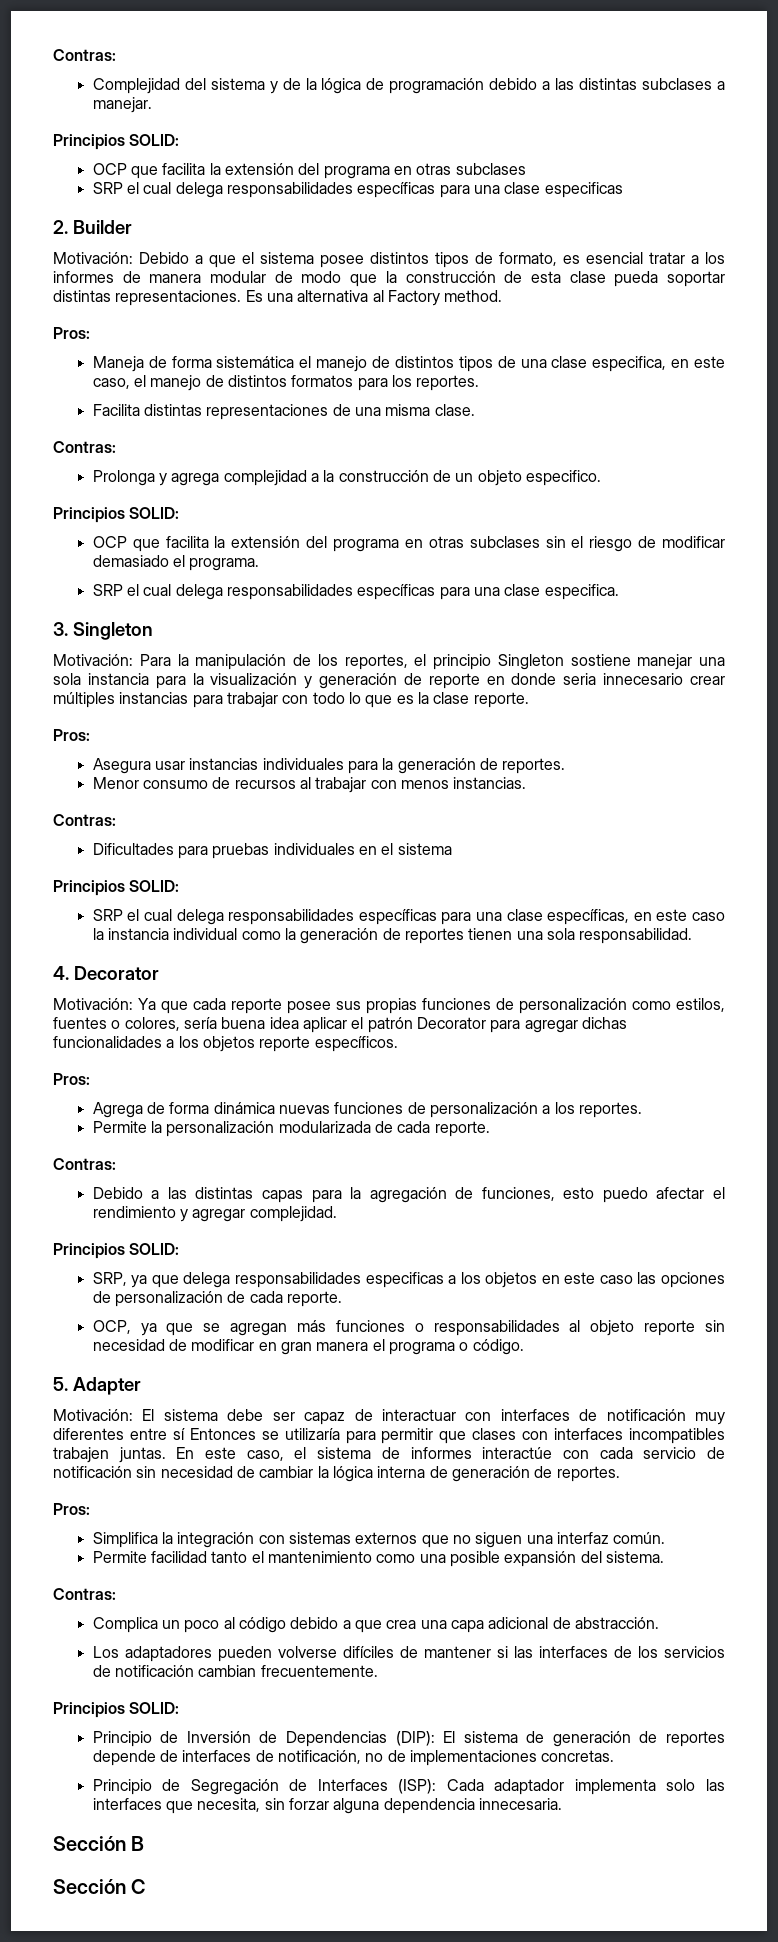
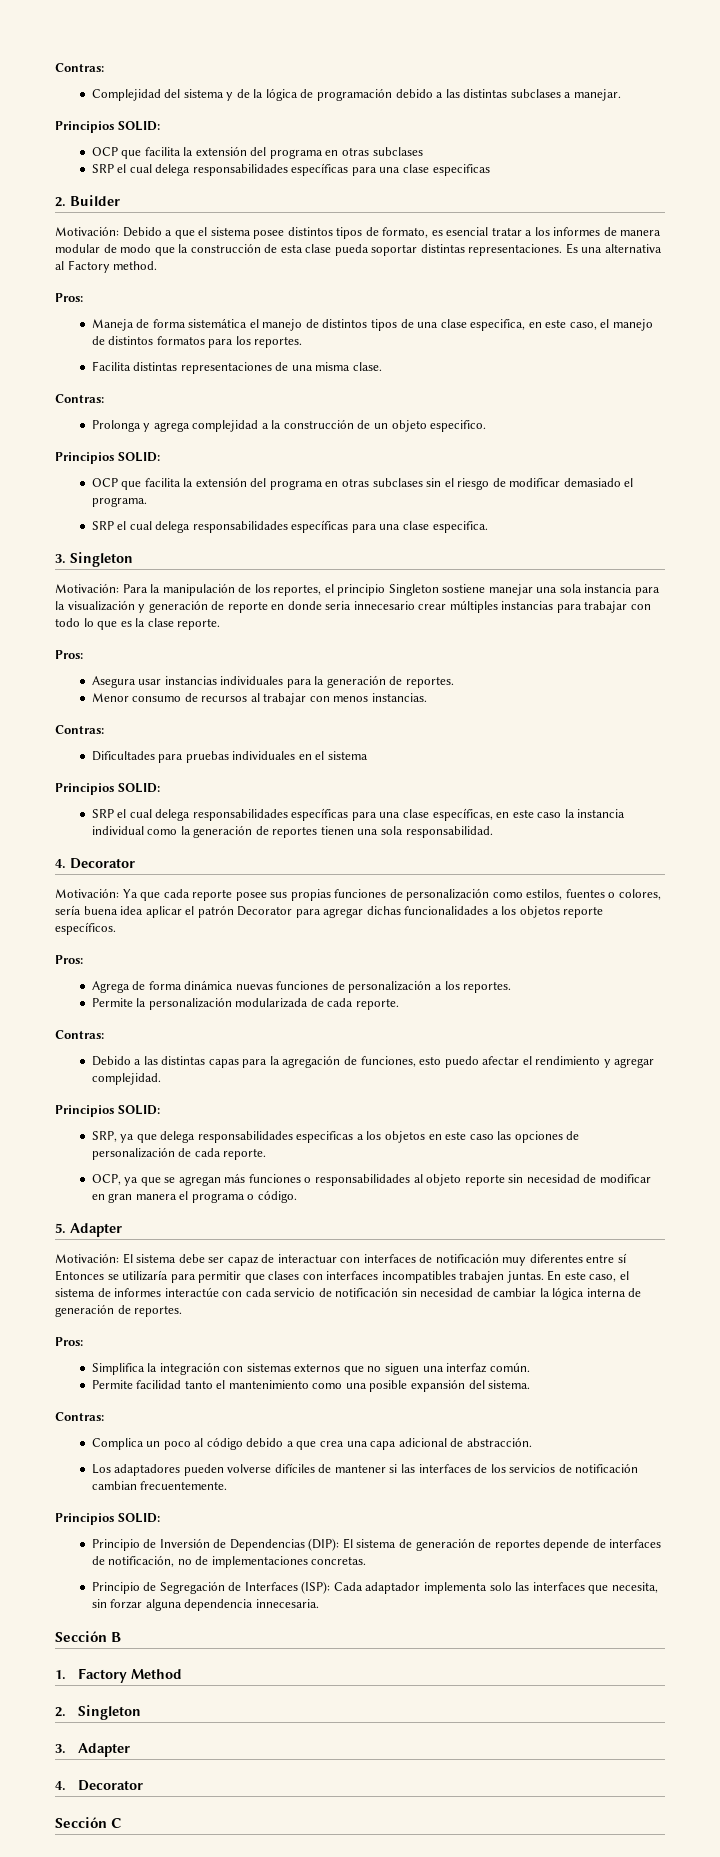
(145, 1843) none -> [55,1668,182,1683] [55,1705,141,1720] [55,1743,130,1757] [55,1780,143,1791] // 1. Factory Method // 2. Singleton // 3. Adapter // 4. Decorator

